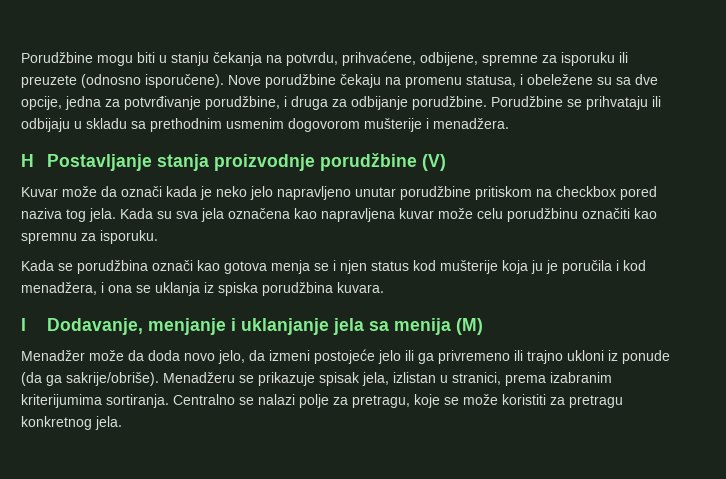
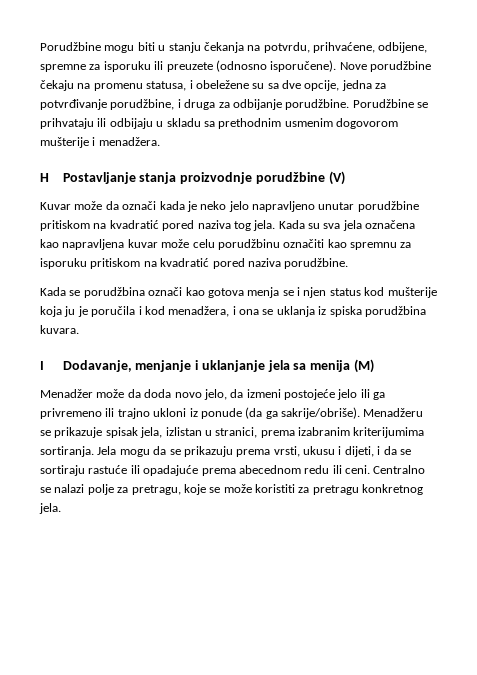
[556,186,616,197] checkbox -> [109,220,159,229] kvadratić
[100,230,158,244] isporuku. -> [40,258,349,269] isporuku pritiskom na kvadratić pored naziva porudžbine.
(169, 401) none -> [97,446,411,457] [40,465,370,476] Jela mogu da se prikazuju prema vrsti, ukusu i dijeti, i da se sortiraju rastuće ili opadajuće prema abecednom redu ili ceni.

